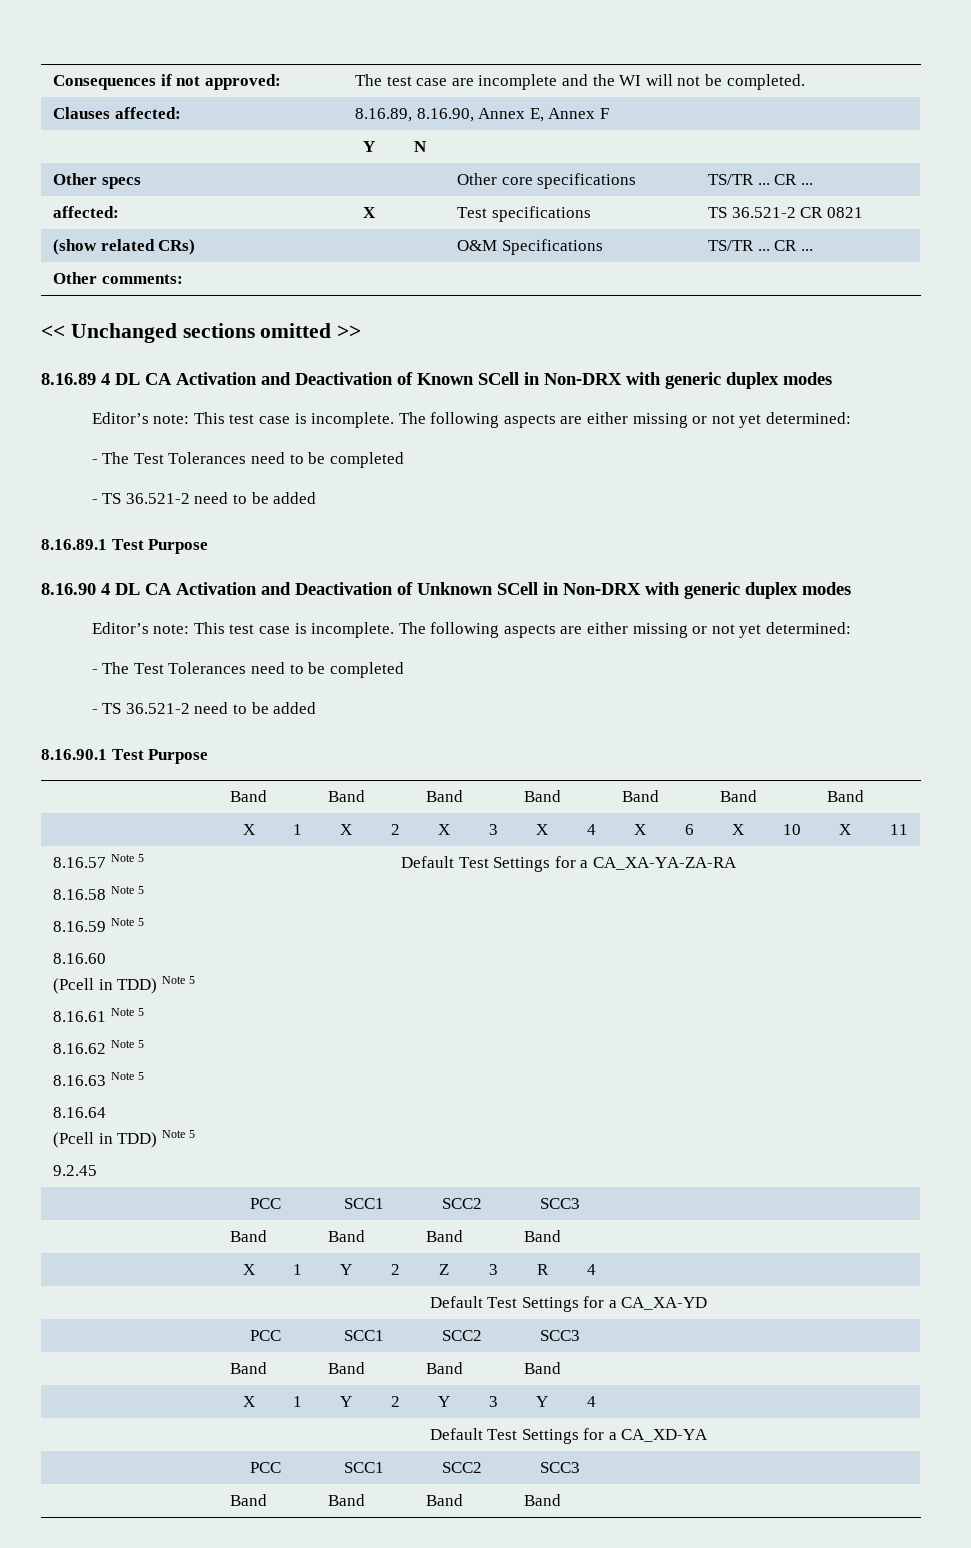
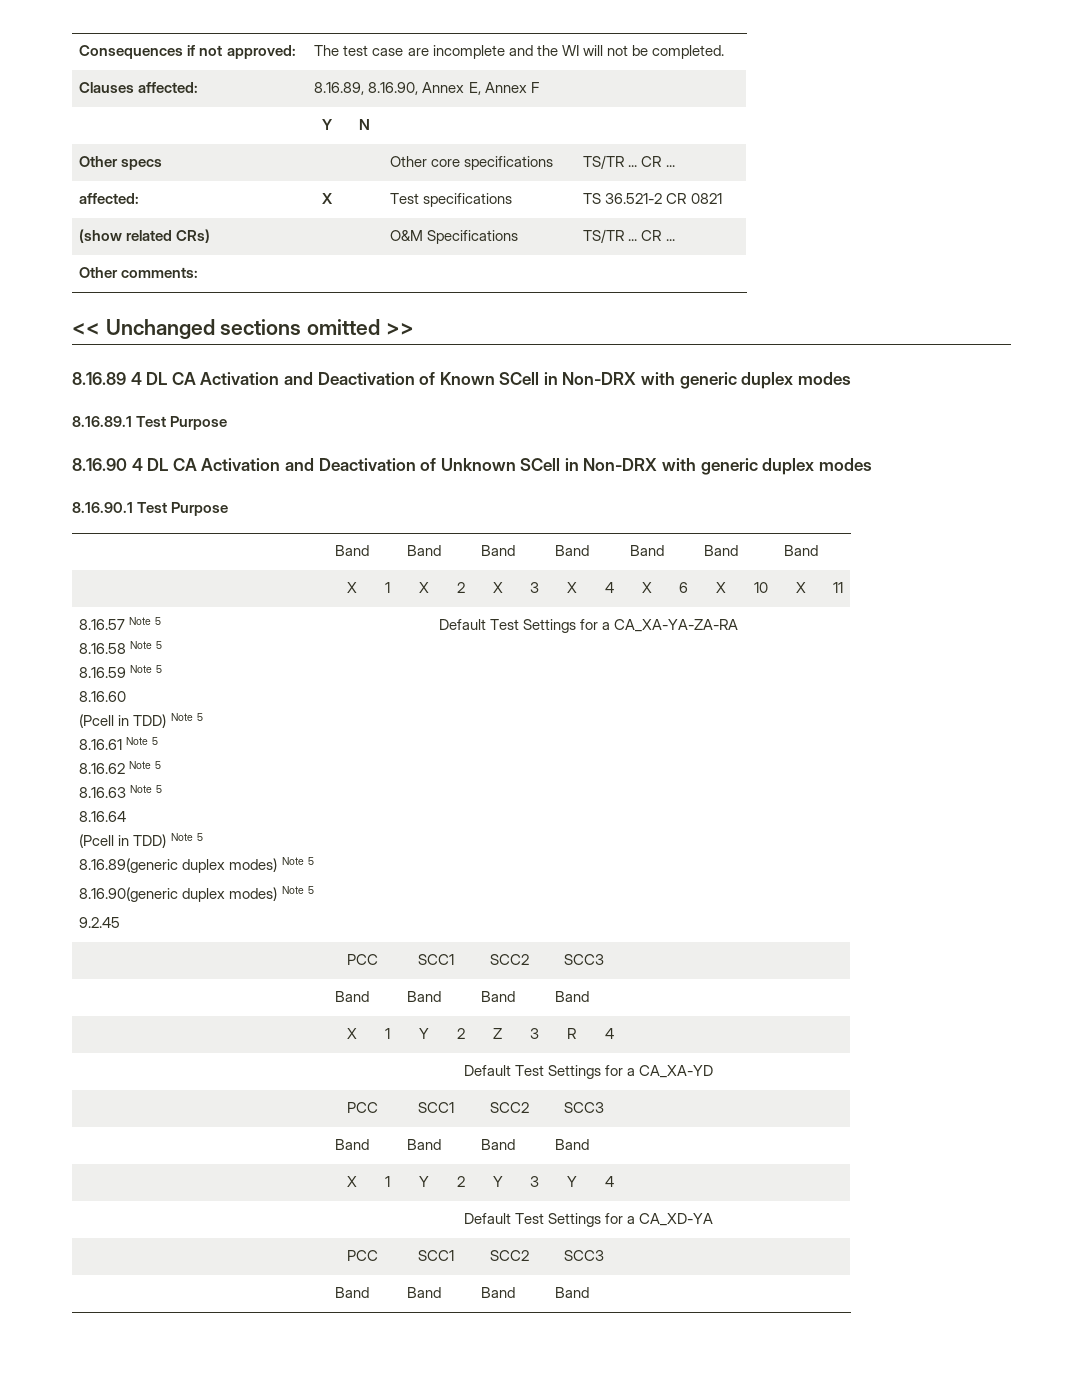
[91,412,852,428] [91,452,404,468] [91,492,317,504] // Editor’s note: This test case is incomplete. The following aspects are either missing or not yet determined: // - The Test Tolerances need to be completed // - TS 36.521-2 need to be added -> (851, 378) none
[91,622,852,638] [91,662,404,678] [91,702,317,714] // Editor’s note: This test case is incomplete. The following aspects are either missing or not yet determined: // - The Test Tolerances need to be completed // - TS 36.521-2 need to be added -> (872, 464) none
(196, 1134) none -> [79,857,314,873] [79,886,314,902] // 8.16.89(generic duplex modes) Note 5 // 8.16.90(generic duplex modes) Note 5

